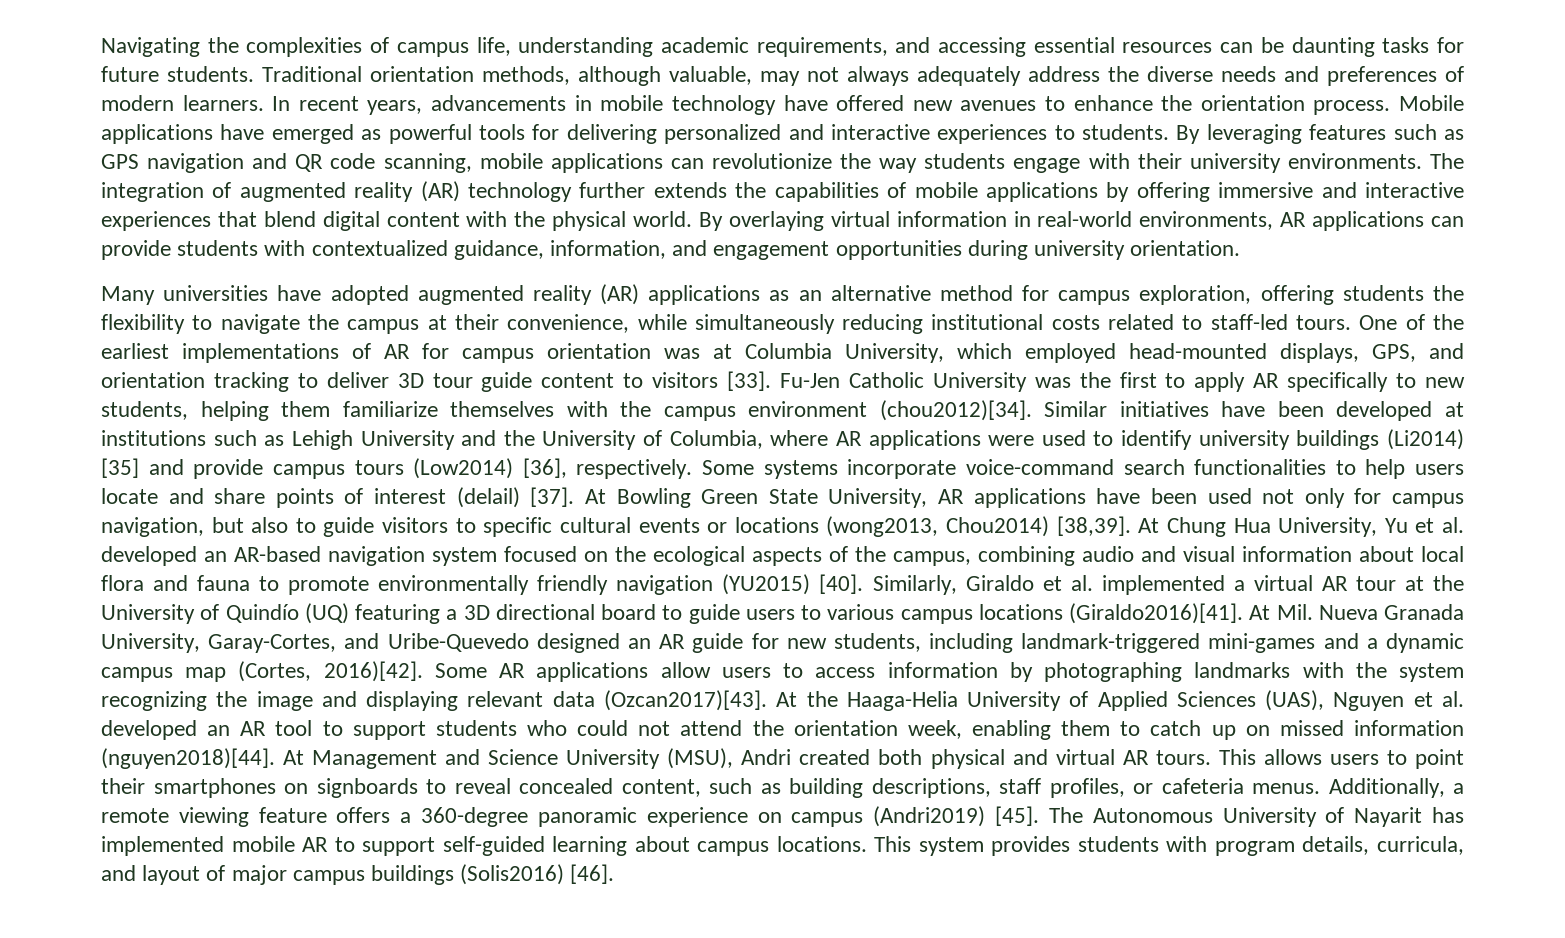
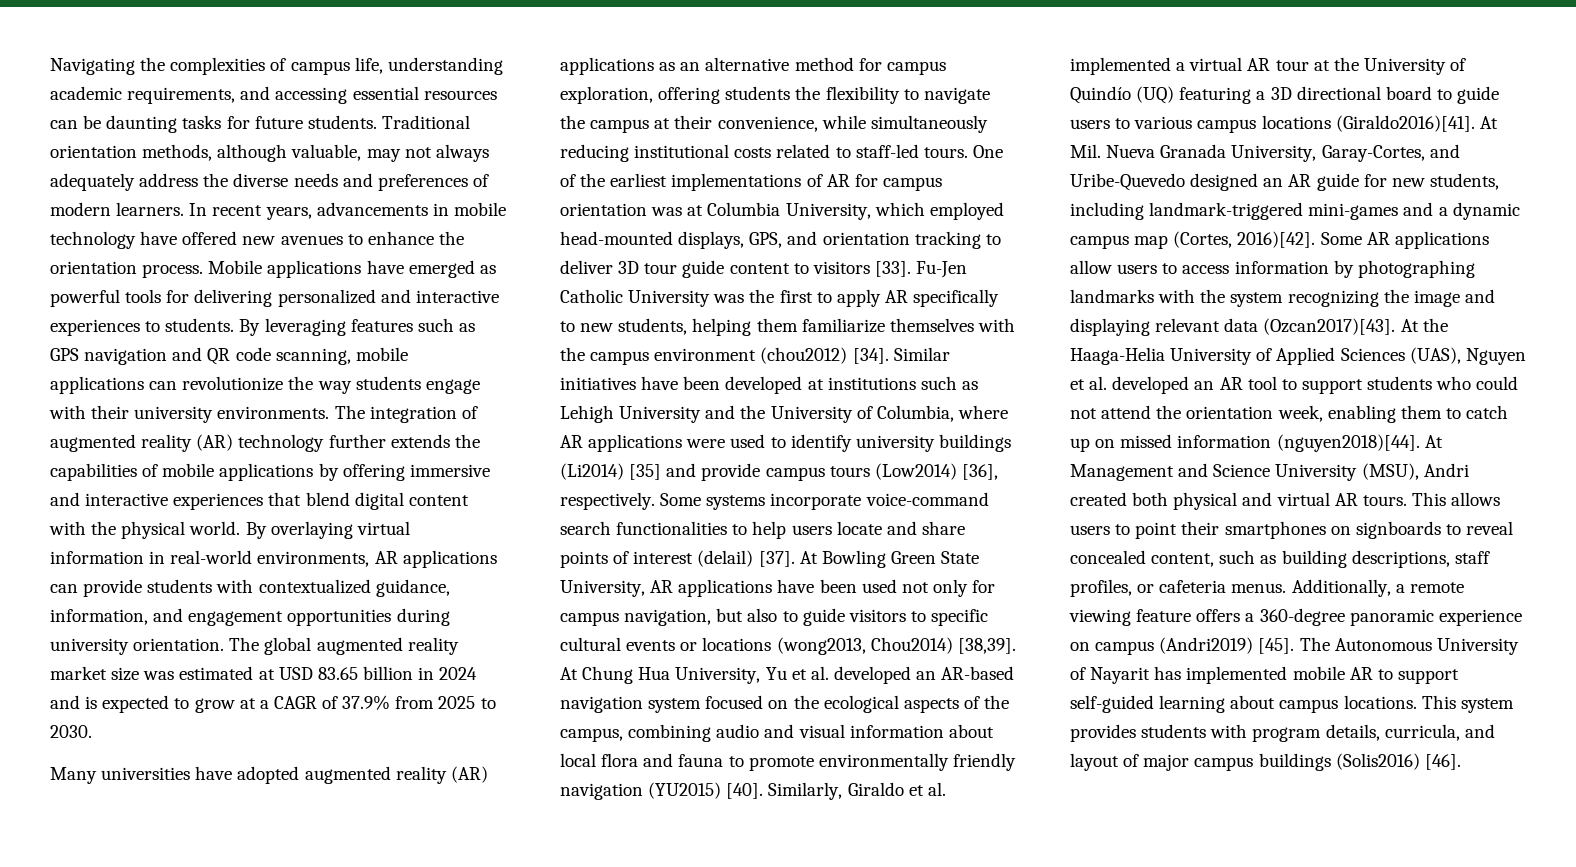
(1241, 248) none -> [229,637,459,655] [50,666,478,681] [50,695,496,713] [50,725,92,738] The global augmented reality market size was estimated at USD 83.65 billion in 2024 and is expected to grow at a CAGR of 37.9% from 2025 to 2030.
[879,400,1032,421] (chou2012)[34]. -> [760,347,889,364] (chou2012) [34].

